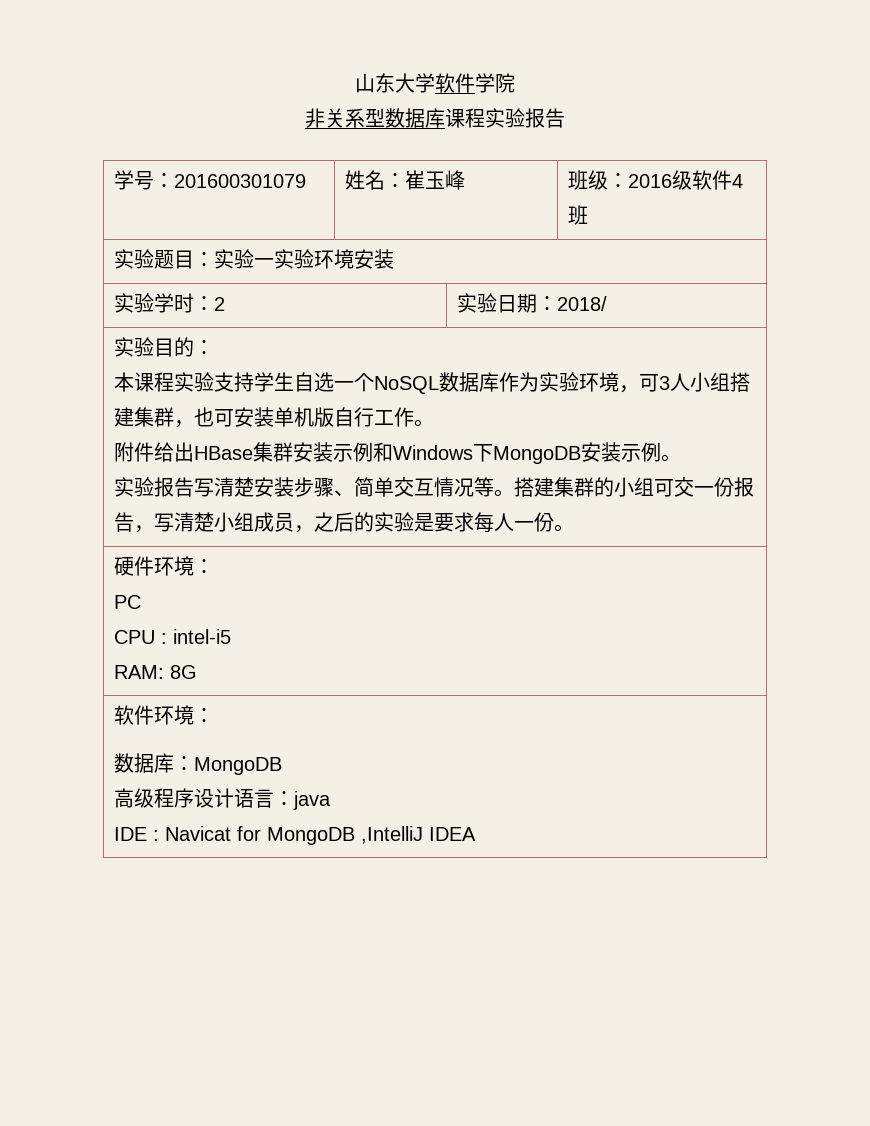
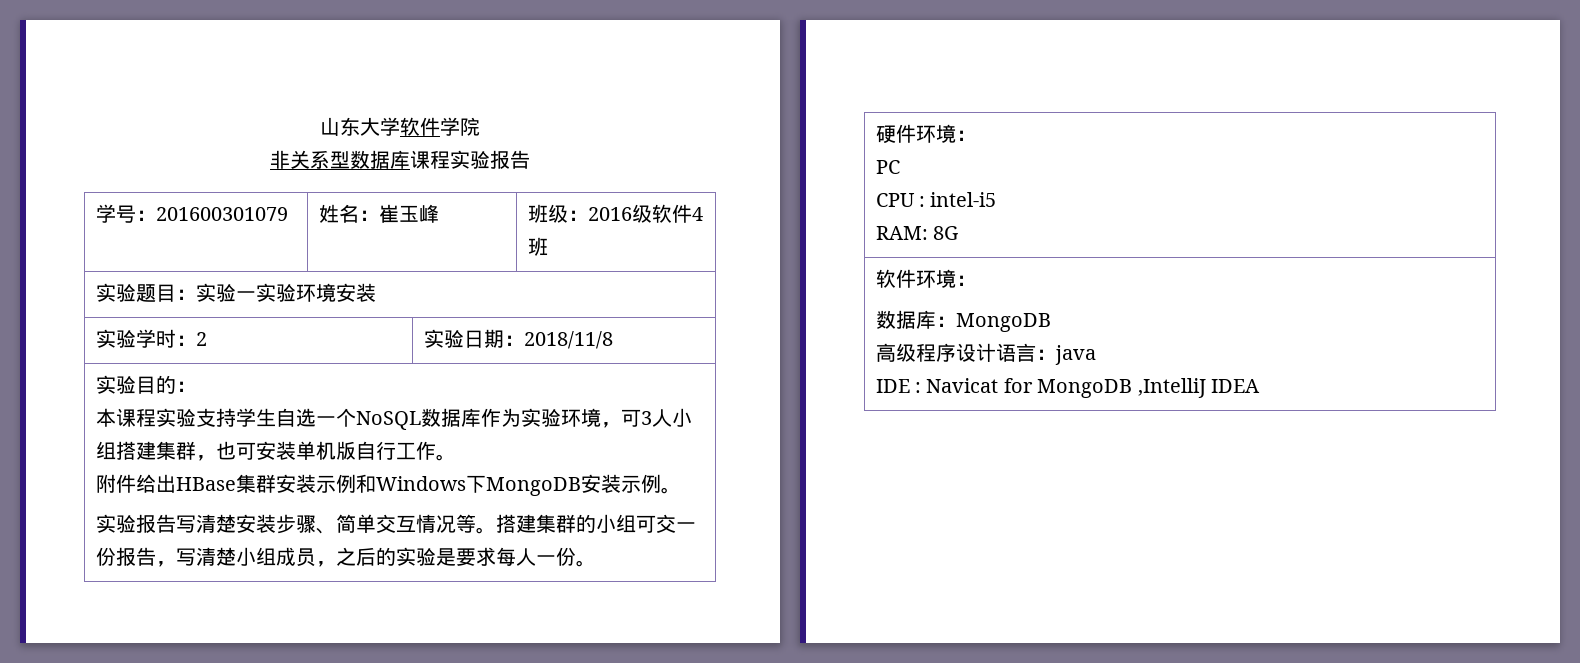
[557,296,608,311] 2018/ -> [523,331,613,349] 2018/11/8

